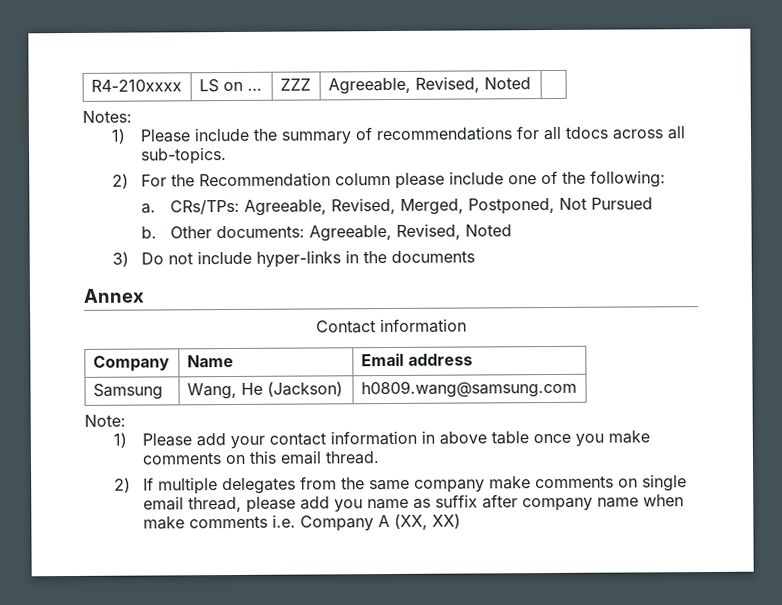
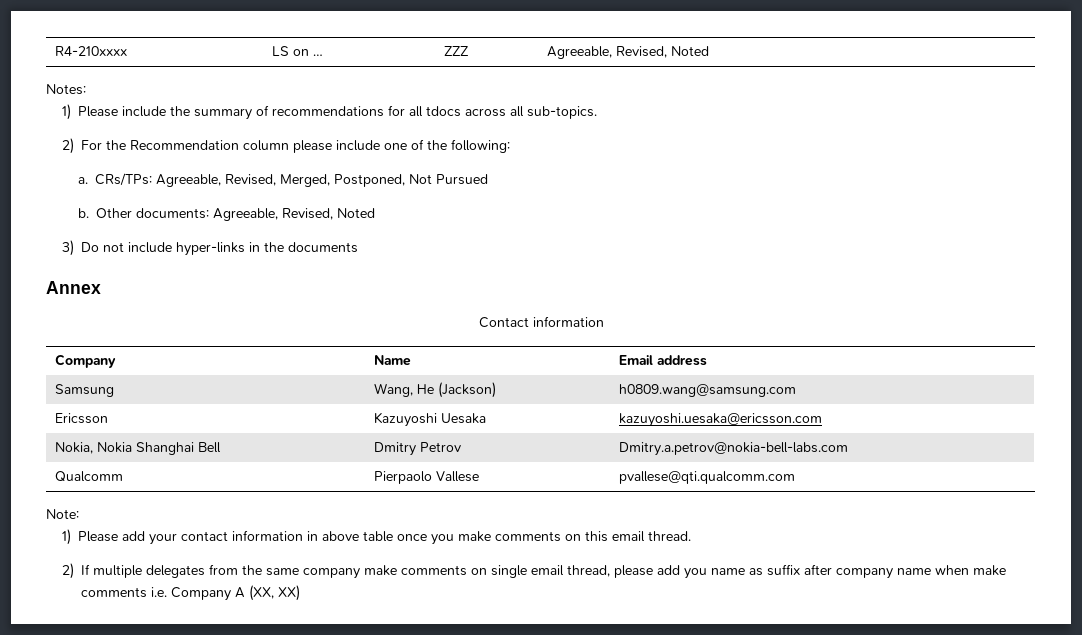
(577, 389) none -> [55,413,109,424] [374,412,487,427] [619,413,823,427] [55,442,222,455] [374,442,462,456] [619,442,849,456] [55,471,124,482] [374,471,480,484] [619,471,796,484] // Ericsson | Kazuyoshi Uesaka | kazuyoshi.uesaka@ericsson.com // Nokia, Nokia Shanghai Bell | Dmitry Petrov | Dmitry.a.petrov@nokia-bell-labs.com // Qualcomm | Pierpaolo Vallese | pvallese@qti.qualcomm.com

